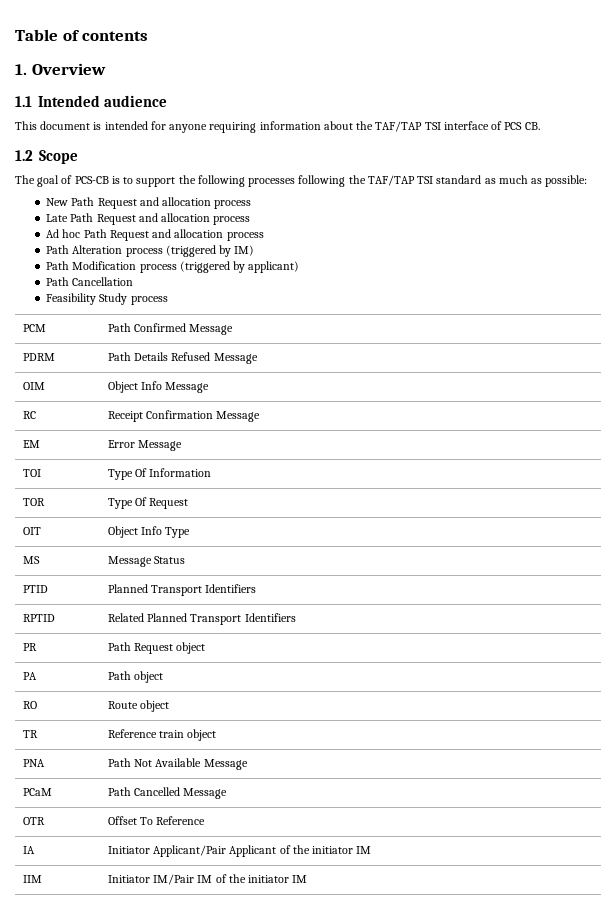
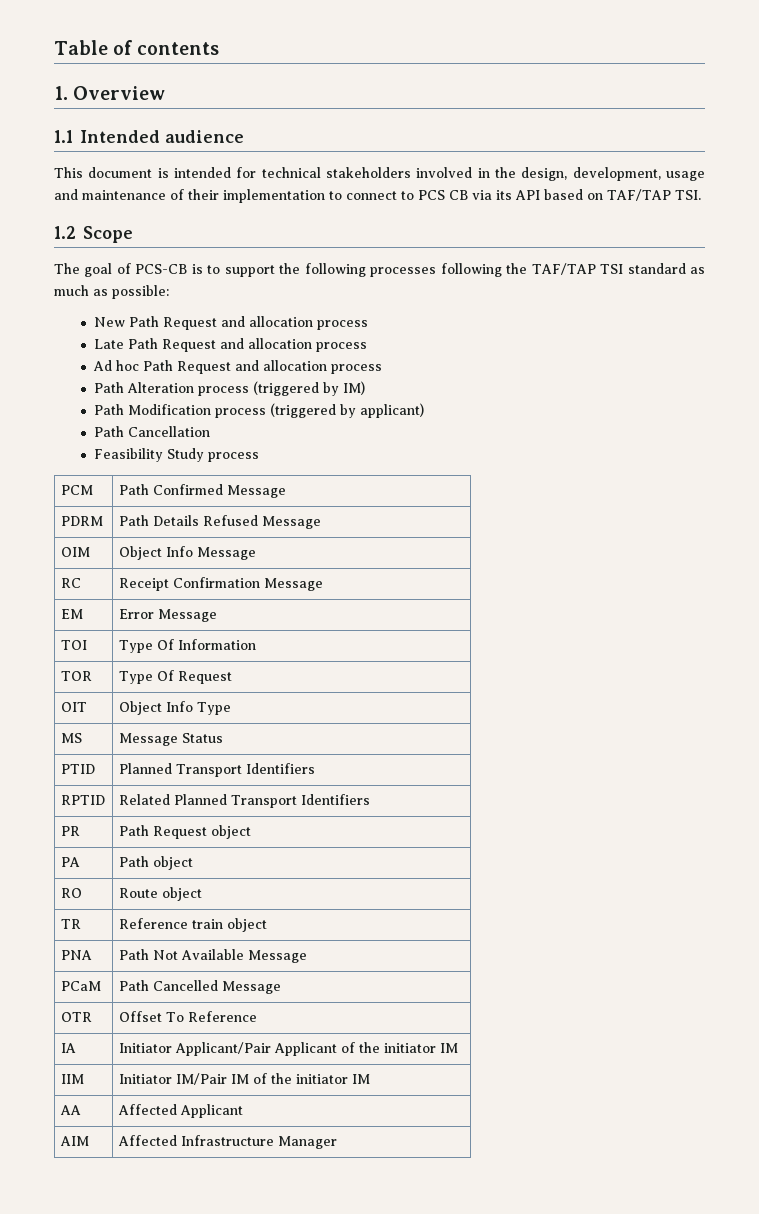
[169,121,540,133] anyone requiring information about the TAF/TAP TSI interface of PCS CB. -> [261,167,705,181] [54,189,701,203] technical stakeholders involved in the design, development, usage and maintenance of their implementation to connect to PCS CB via its API based on TAF/TAP TSI.
(308, 879) none -> [59,1105,81,1115] [117,1104,243,1118] [59,1136,89,1146] [117,1135,337,1149] // AA | Affected Applicant // AIM | Affected Infrastructure Manager

